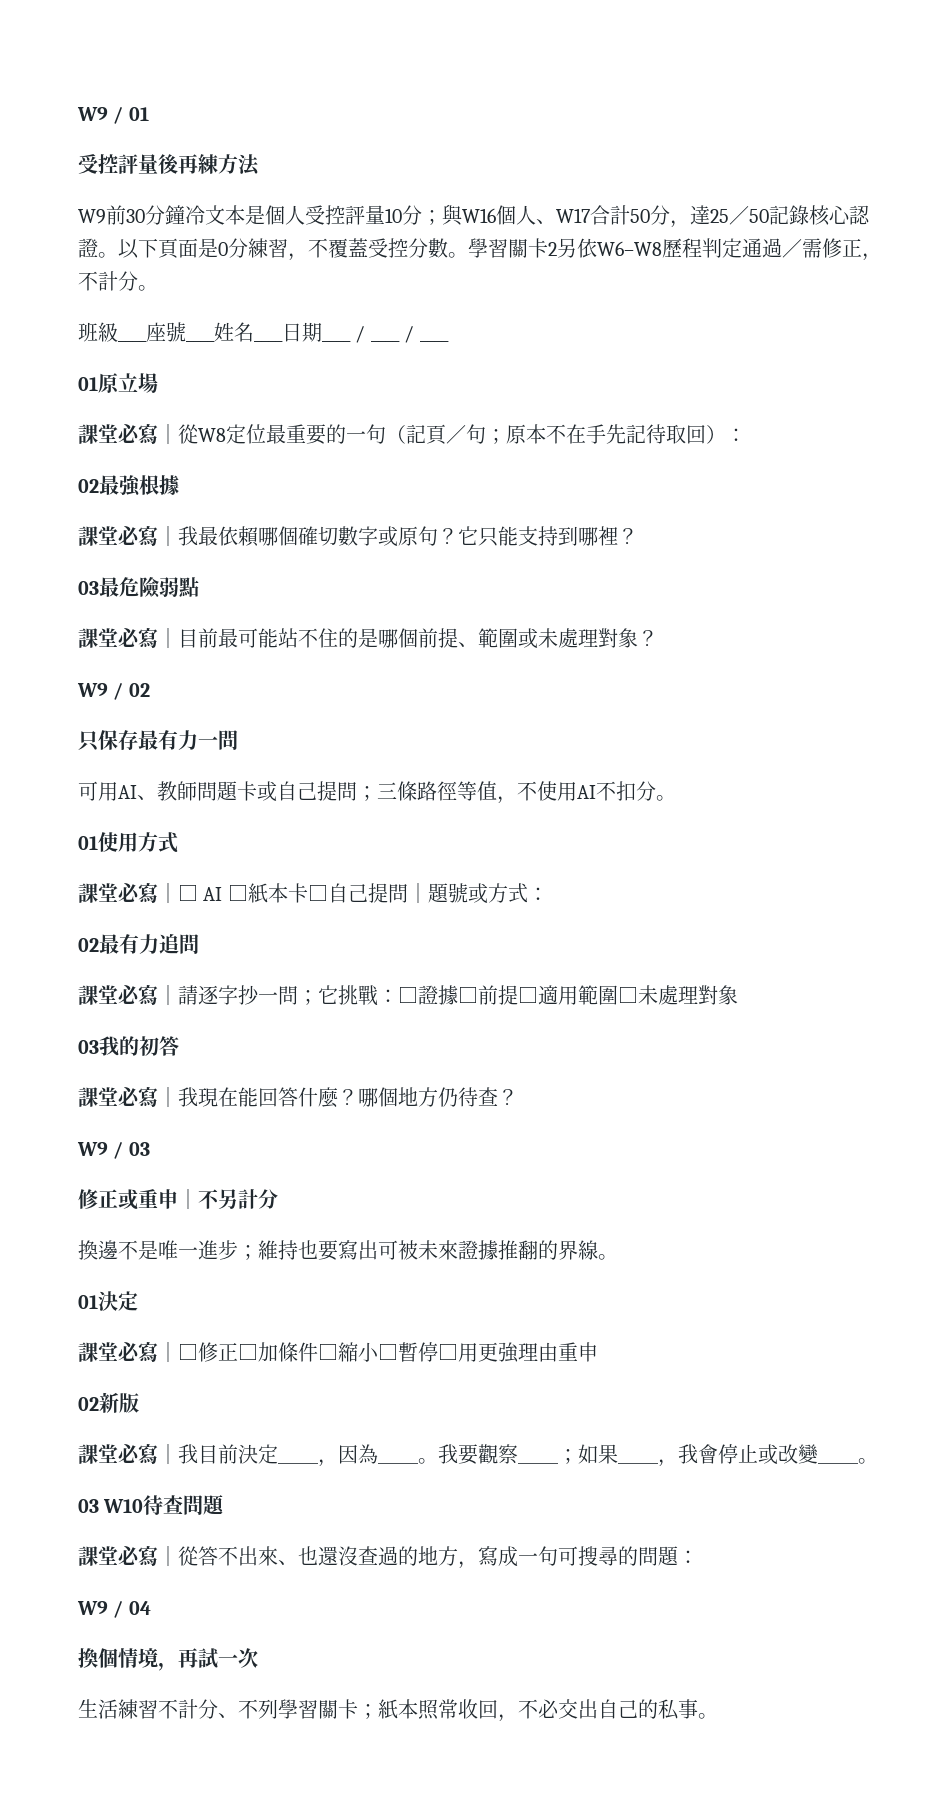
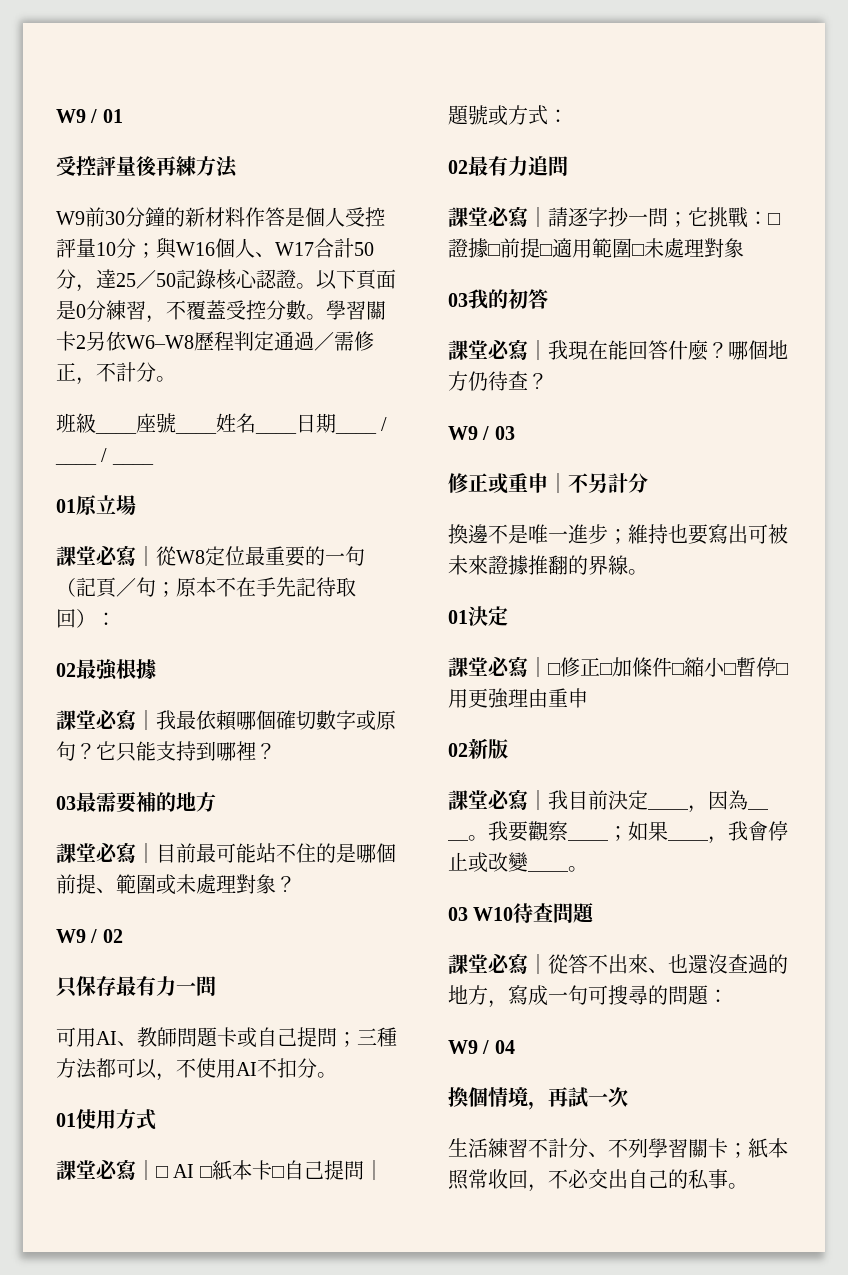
[185,205,245,225] 冷文本 -> [165,207,285,227] 的新材料作答
[119,577,199,598] 危險弱點 -> [96,791,216,813] 需要補的地方
[397,781,497,801] 條路徑等值 -> [377,1027,397,1047] [56,1058,157,1079] 種方法都可以

